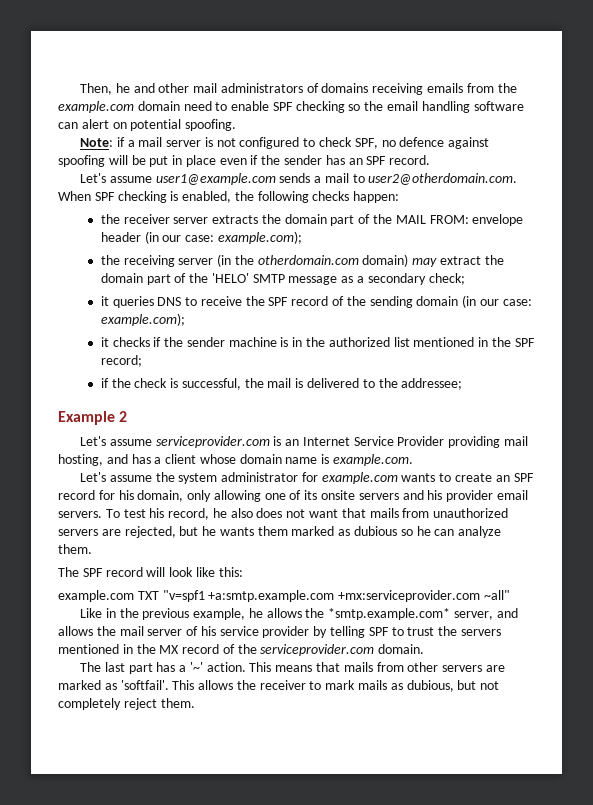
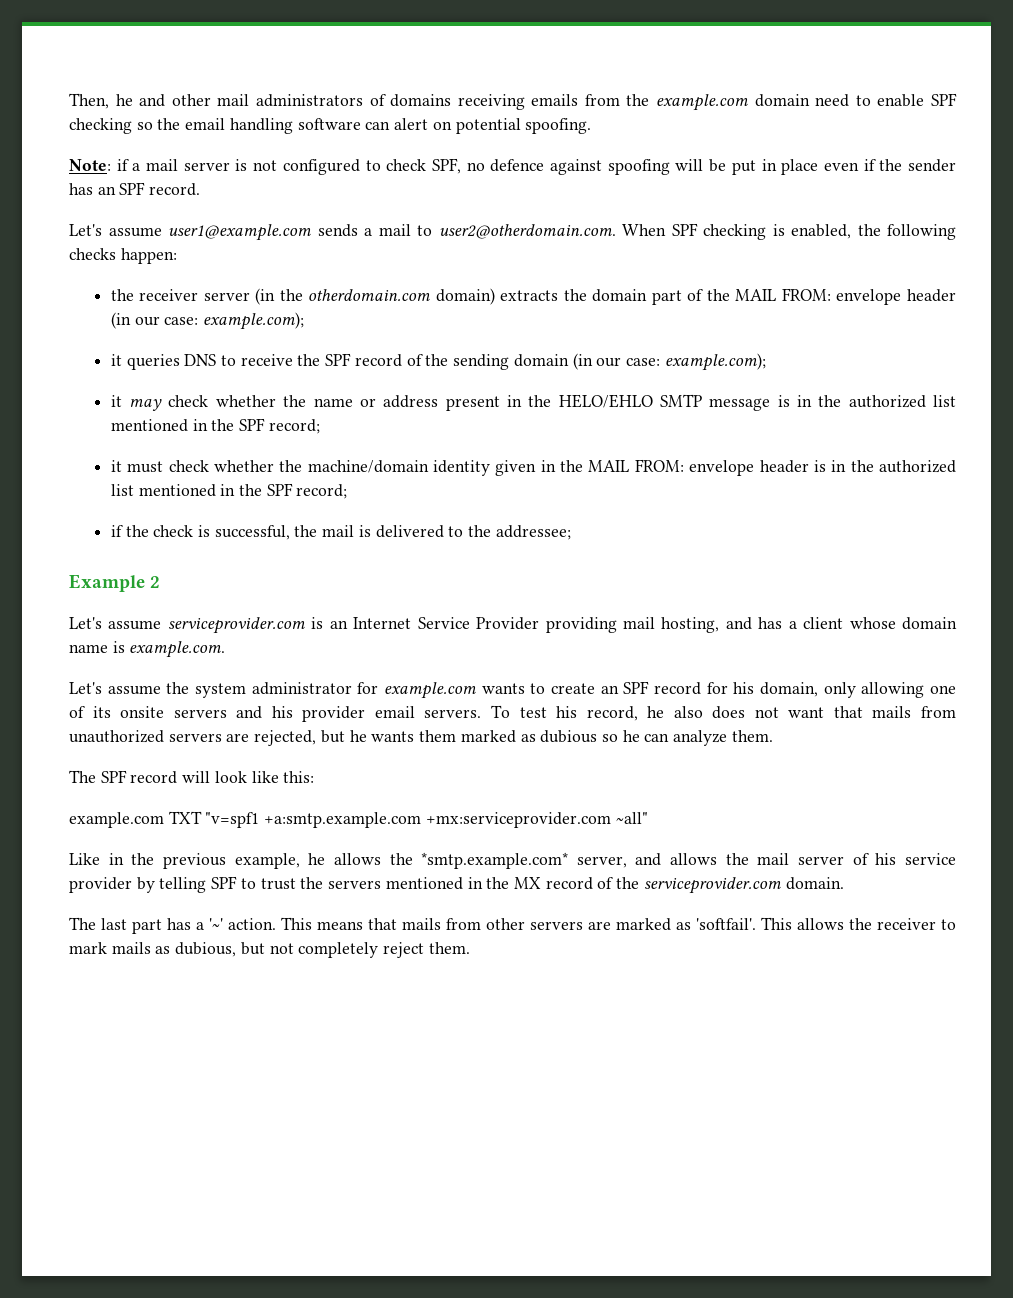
(209, 220) none -> [255,288,495,305] (in the otherdomain.com domain)
[100,254,504,267] [100,273,465,285] // the receiving server (in the otherdomain.com domain) may extract the domain part of the 'HELO' SMTP message as a secondary check; -> (304, 321) none
[112,337,277,347] checks if the sender machine -> [129,394,957,411] [110,418,320,434] [110,459,809,476] may check whether the name or address present in the HELO/EHLO SMTP message is in the authorized list mentioned in the SPF record; // it must check whether the machine/domain identity given in the MAIL FROM: envelope header

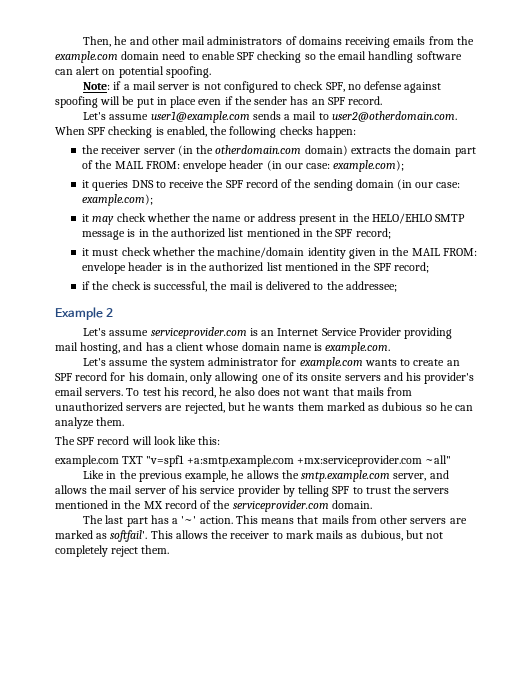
[490,159,545,172] defence -> [364,81,403,90] defense
[302,706,366,722] provider -> [424,372,475,384] provider's
[421,852,569,869] *smtp.example.com* -> [301,470,391,482] smtp.example.com
[696,918,756,930] 'softfail'. -> [110,530,148,542] softfail'.

